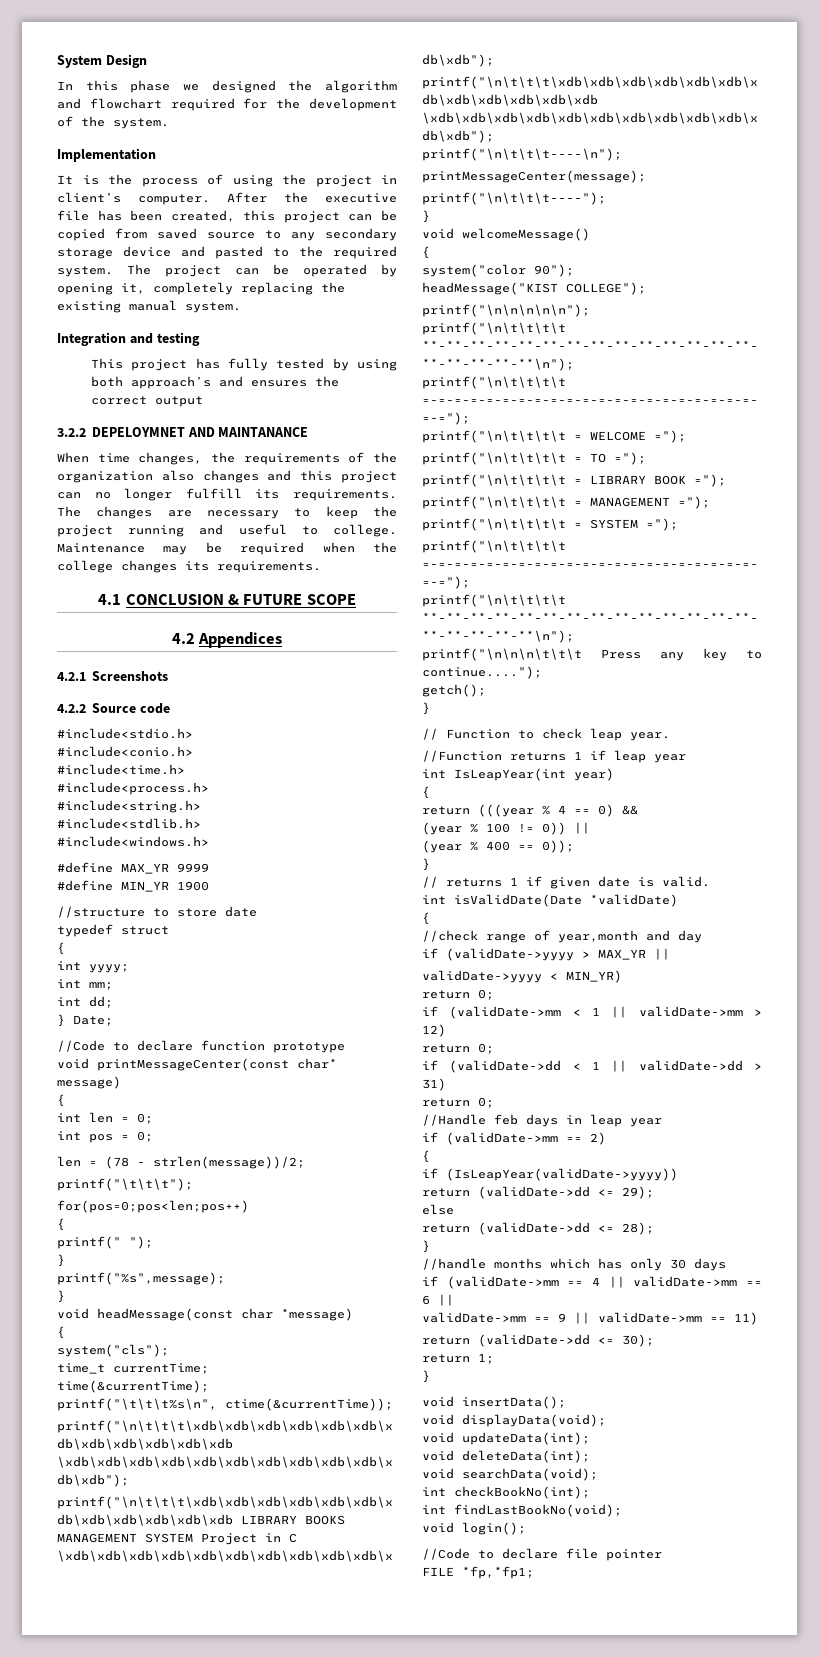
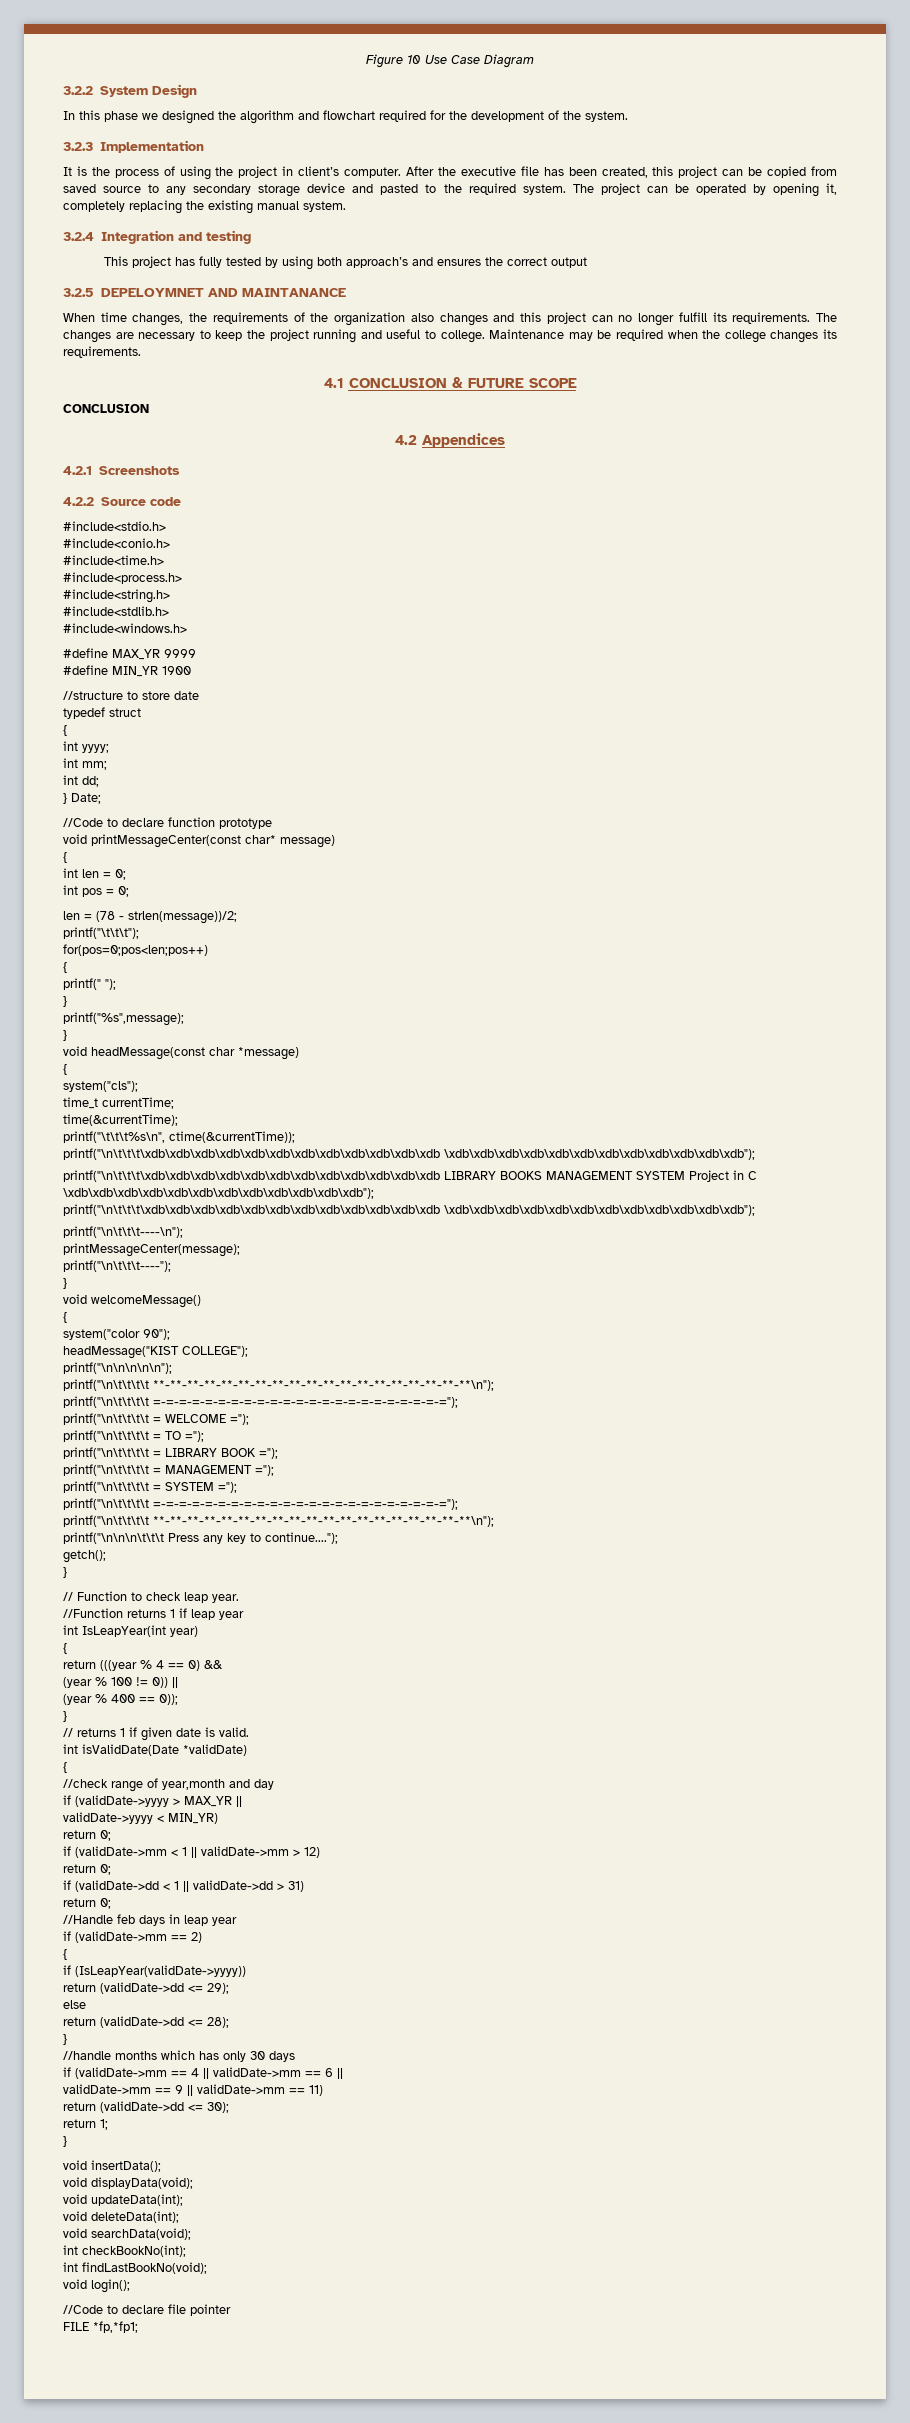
(57, 61) none -> [366,54,534,68] [63,86,93,95] Figure 10 Use Case Diagram // 3.2.2
(169, 123) none -> [63,142,93,151] 3.2.3
(241, 307) none -> [63,232,94,241] 3.2.4
[57,428,86,437] 3.2.2 -> [63,288,94,297] 3.2.5
(356, 599) none -> [63,404,149,413] // CONCLUSION

